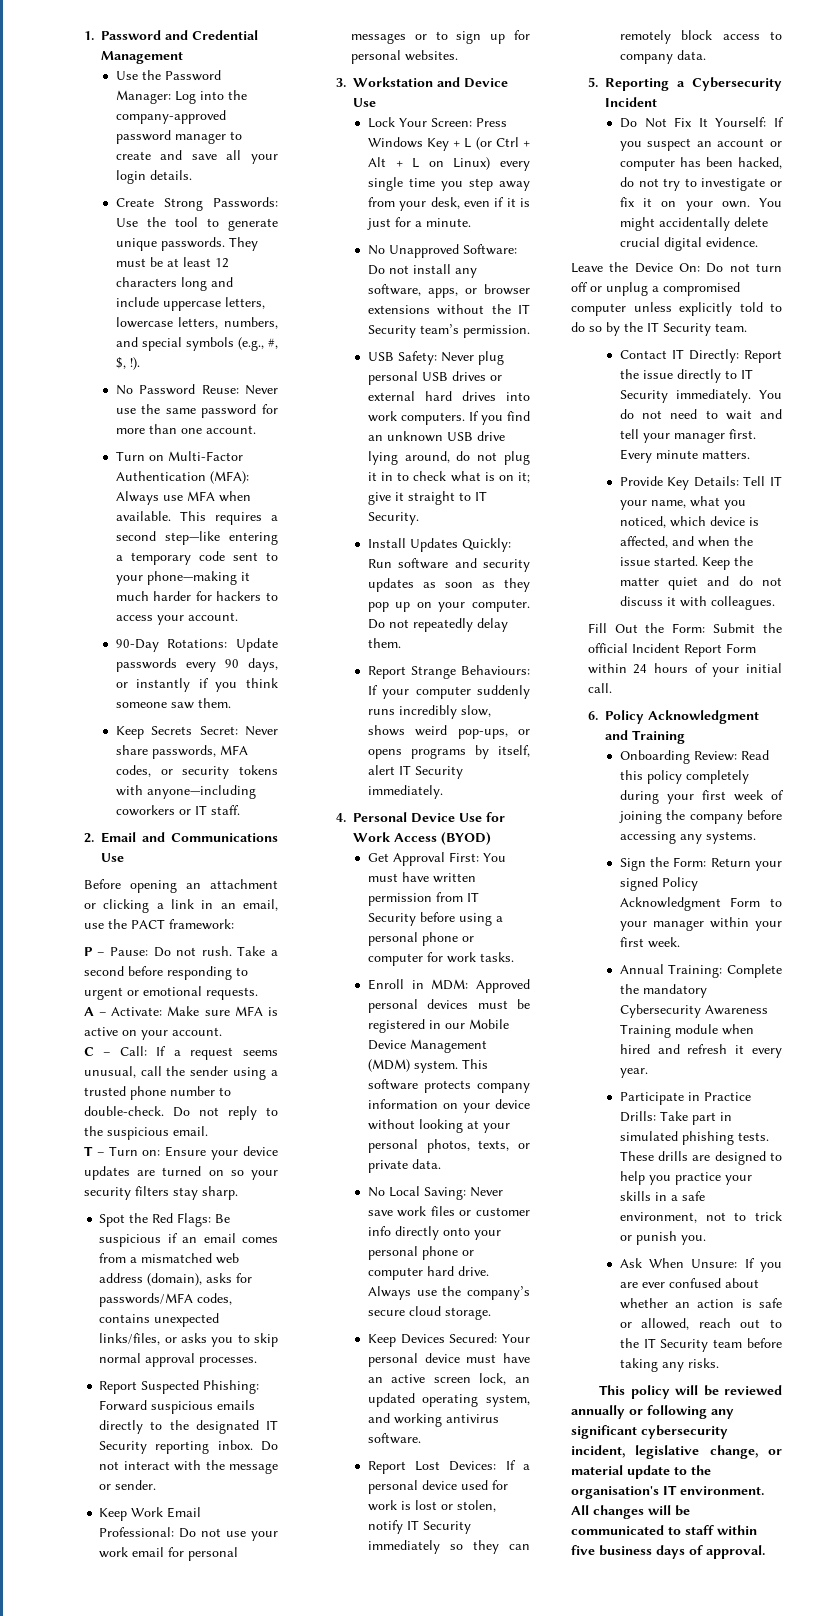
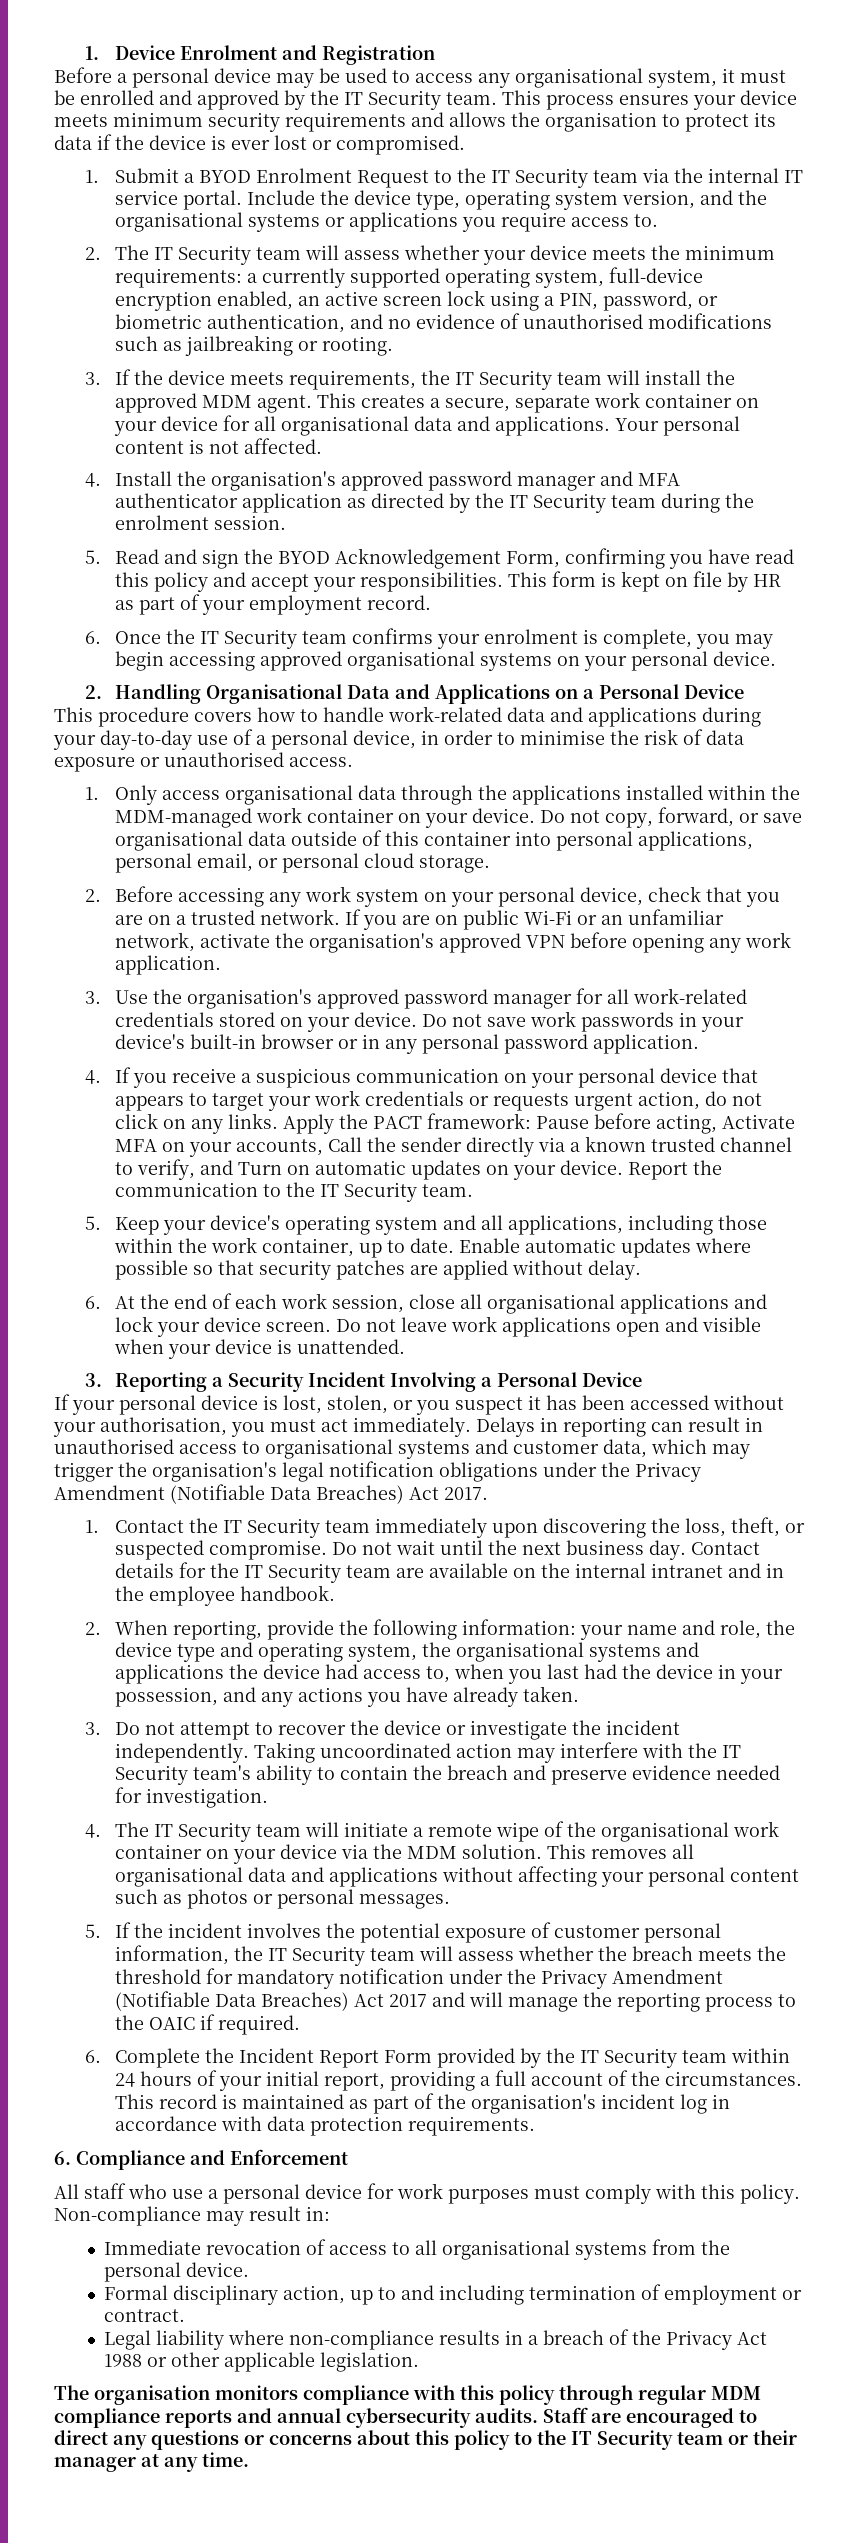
[83,30,258,40] [100,51,183,64] [115,70,221,81] [115,90,247,104] [115,110,226,124] [115,130,242,144] [115,150,278,164] [115,170,192,184] [115,197,278,211] [115,217,278,231] [115,237,258,251] [115,257,229,268] [115,277,233,291] [115,297,265,311] [115,317,278,329] [115,337,278,351] [115,357,140,370] [115,384,278,395] [115,404,278,418] [115,424,256,434] [115,451,243,461] [115,471,249,484] [115,491,251,505] [115,511,278,525] [115,531,278,545] [115,551,278,565] [115,571,250,585] [115,591,278,601] [115,612,238,625] [115,638,278,652] [115,658,278,672] [115,678,278,692] [115,698,231,709] [115,726,278,739] [115,745,248,759] [115,765,278,779] [115,785,256,799] [115,805,240,816] [83,832,278,843] [100,853,124,862] [83,879,278,893] [83,899,278,913] [83,919,234,930] [83,946,278,957] [83,966,248,980] [83,986,258,1000] [83,1006,278,1016] [83,1027,222,1040] [83,1046,278,1060] [83,1066,278,1080] [83,1086,231,1100] [83,1106,278,1120] [83,1126,208,1140] [83,1146,278,1160] [83,1166,278,1180] [83,1186,238,1200] [99,1213,231,1227] [99,1233,278,1247] [99,1253,240,1264] [99,1273,253,1286] [99,1293,233,1307] [99,1313,220,1327] [99,1333,279,1347] [99,1353,258,1367] [99,1380,260,1394] [99,1400,256,1414] [99,1420,278,1434] [99,1440,278,1454] [99,1460,278,1474] [99,1480,157,1490] [99,1507,202,1521] [99,1527,278,1541] [99,1547,239,1561] [351,30,530,44] [351,50,459,64] [335,77,508,88] [352,98,376,107] [367,117,507,128] [367,137,530,151] [367,157,530,171] [367,177,530,191] [367,197,530,211] [366,217,471,230] [367,244,517,258] [367,264,477,278] [367,284,530,298] [367,304,530,315] [367,324,530,338] [367,351,504,365] [367,371,502,385] [367,391,530,401] [367,411,530,425] [367,431,505,442] [367,451,530,465] [367,471,530,483] [367,491,487,505] [367,512,419,525] [367,538,511,552] [367,558,530,572] [367,578,530,592] [367,599,530,612] [367,618,508,632] [367,638,401,648] [367,665,530,679] [367,685,530,699] [367,705,491,719] [367,725,530,739] [367,745,530,759] [367,765,463,779] [367,785,443,799] [335,812,505,823] [352,832,491,845] [367,852,506,866] [367,872,476,883] [367,892,479,906] [367,912,503,926] [367,932,474,946] [367,952,514,966] [367,979,530,993] [367,999,530,1013] [367,1019,509,1033] [367,1039,487,1053] [367,1059,488,1073] [367,1079,530,1093] [367,1099,530,1113] [367,1119,510,1133] [367,1139,530,1153] [367,1159,441,1173] [367,1186,503,1200] [367,1206,530,1217] [367,1226,501,1240] [367,1246,474,1260] [367,1266,489,1280] [367,1286,530,1300] [367,1306,491,1320] [367,1333,530,1347] [367,1353,530,1367] [367,1373,530,1385] [367,1393,530,1407] [367,1413,499,1427] [367,1433,421,1444] [367,1460,530,1474] [367,1480,508,1494] [367,1500,496,1512] [367,1520,471,1534] [367,1540,530,1554] [619,30,782,44] [619,50,706,64] [587,77,782,91] [604,97,657,107] [619,117,784,128] [619,138,782,151] [619,157,782,171] [619,177,782,191] [619,197,782,211] [619,217,768,231] [619,237,758,251] [571,262,782,273] [571,282,740,296] [571,302,782,316] [571,322,602,332] 1. Password and Credential Management // Use the Password Manager: Log into the company-approved password manager to create and save all your login details. // Create Strong Passwords: Use the tool to generate unique passwords. They must be at least 12 characters long and include uppercase letters, lowercase letters, numbers, and special symbols (e.g., #, $, !). // No Password Reuse: Never use the same password for more than one account. // Turn on Multi-Factor Authentication (MFA): Always use MFA when available. This requires a second step—like entering a temporary code sent to your phone—making it much harder for hackers to access your account. // 90-Day Rotations: Update passwords every 90 days, or instantly if you think someone saw them. // Keep Secrets Secret: Never share passwords, MFA codes, or security tokens with anyone—including coworkers or IT staff. // 2. Email and Communications Use // Before opening an attachment or clicking a link in an email, use the PACT framework: // P – Pause: Do not rush. Take a second before responding to urgent or emotional requests. // A – Activate: Make sure MFA is active on your account. // C – Call: If a request seems unusual, call the sender using a trusted phone number to double-check. Do not reply to the suspicious email. // T – Turn on: Ensure your device updates are turned on so your security filters stay sharp. // Spot the Red Flags: Be suspicious if an email comes from a mismatched web address (domain), asks for passwords/MFA codes, contains unexpected links/files, or asks you to skip normal approval processes. // Report Suspected Phishing: Forward suspicious emails directly to the designated IT Security reporting inbox. Do not interact with the message or sender. // Keep Work Email Professional: Do not use your work email for personal messages or to sign up for personal websites. // 3. Workstation and Device Use // Lock Your Screen: Press Windows Key + L (or Ctrl + Alt + L on Linux) every single time you step away from your desk, even if it is just for a minute. // No Unapproved Software: Do not install any software, apps, or browser extensions without the IT Security team’s permission. // USB Safety: Never plug personal USB drives or external hard drives into work computers. If you find an unknown USB drive lying around, do not plug it in to check what is on it; give it straight to IT Security. // Install Updates Quickly: Run software and security updates as soon as they pop up on your computer. Do not repeatedly delay them. // Report Strange Behaviours: If your computer suddenly runs incredibly slow, shows weird pop-ups, or opens programs by itself, alert IT Security immediately. // 4. Personal Device Use for Work Access (BYOD) // Get Approval First: You must have written permission from IT Security before using a personal phone or computer for work tasks. // Enroll in MDM: Approved personal devices must be registered in our Mobile Device Management (MDM) system. This software protects company information on your device without looking at your personal photos, texts, or private data. // No Local Saving: Never save work files or customer info directly onto your personal phone or computer hard drive. Always use the company’s secure cloud storage. // Keep Devices Secured: Your personal device must have an active screen lock, an updated operating system, and working antivirus software. // Report Lost Devices: If a personal device used for work is lost or stolen, notify IT Security immediately so they can remotely block access to company data. // 5. Reporting a Cybersecurity Incident // Do Not Fix It Yourself: If you suspect an account or computer has been hacked, do not try to investigate or fix it on your own. You might accidentally delete crucial digital evidence. // Leave the Device On: Do not turn off or unplug a compromised computer unless explicitly told to do so -> [84,45,435,65] [54,67,786,88] [54,90,279,110] 1. Device Enrolment and Registration // Before a personal device may be used to access any organisational system, it must be enrolled and approved
[619,349,782,363] [619,369,753,383] [619,389,782,403] [619,409,782,420] [619,429,756,443] [619,449,750,463] [619,476,782,490] [619,496,746,510] [619,516,759,528] [619,536,753,548] [619,556,753,570] [619,576,782,590] [619,596,775,610] [587,623,782,633] [587,643,756,657] // Contact IT Directly: Report the issue directly to IT Security immediately. You do not need to wait and tell your manager first. Every minute matters. // Provide Key Details: Tell IT your name, what you noticed, which device is affected, and when the issue started. Keep the matter quiet and do not discuss it with colleagues. // Fill Out the Form: Submit the official Incident Report Form -> [502,90,797,110] [54,112,776,132] [54,134,465,155] [84,168,803,188] [114,190,767,210] [114,212,658,232] [84,245,775,265] [114,267,703,288] [114,290,718,311] [114,313,772,333] [114,335,393,356] [84,369,735,390] [114,392,759,413] [113,415,740,436] [114,438,322,454] [84,471,680,491] [114,493,754,513] [114,515,286,530] [84,548,794,569] [114,571,781,592] [114,594,431,615] [84,628,773,649] [114,651,776,671] [84,684,744,704] [54,706,761,727] [53,729,744,750] [54,752,353,772] [84,785,800,805] [114,807,802,828] [114,830,753,851] [114,853,490,873] [84,886,780,907] [114,909,724,930] [114,932,791,953] [114,955,221,975] [84,988,747,1009] [114,1011,744,1032] [114,1034,699,1054] [84,1067,758,1088] [114,1090,762,1111] [114,1113,795,1134] [114,1136,792,1157] [114,1159,722,1180] [114,1182,473,1202] [84,1215,767,1235] [113,1237,751,1258] [114,1260,641,1280] [84,1293,767,1314] [114,1316,761,1337] [113,1339,405,1359] [84,1372,642,1392] [54,1394,784,1415] [53,1417,763,1437] [54,1439,750,1459] [54,1461,701,1482] [54,1484,488,1504] [84,1517,805,1538] [114,1540,760,1560] [114,1562,784,1583] [114,1585,335,1606] [84,1619,795,1640] [114,1642,699,1662] [114,1664,783,1684] [114,1686,579,1707] [84,1720,680,1740] [114,1742,741,1763] [114,1765,780,1785] [114,1787,268,1808] [84,1821,779,1842] [114,1844,694,1864] [114,1866,799,1887] [114,1889,450,1909] [84,1922,721,1943] [114,1945,786,1966] [114,1968,723,1989] [114,1991,796,2012] [114,2014,300,2035] [84,2048,727,2068] This process ensures your device meets minimum security requirements and allows the organisation to protect its data if the device is ever lost or compromised. // 1. Submit a BYOD Enrolment Request to the IT Security team via the internal IT service portal. Include the device type, operating system version, and the organisational systems or applications you require access to. // 2. The IT Security team will assess whether your device meets the minimum requirements: a currently supported operating system, full-device encryption enabled, an active screen lock using a PIN, password, or biometric authentication, and no evidence of unauthorised modifications such as jailbreaking or rooting. // 3. If the device meets requirements, the IT Security team will install the approved MDM agent. This creates a secure, separate work container on your device for all organisational data and applications. Your personal content is not affected. // 4. Install the organisation's approved password manager and MFA authenticator application as directed by the IT Security team during the enrolment session. // 5. Read and sign the BYOD Acknowledgement Form, confirming you have read this policy and accept your responsibilities. This form is kept on file by HR as part of your employment record. // 6. Once the IT Security team confirms your enrolment is complete, you may begin accessing approved organisational systems on your personal device. // 2. Handling Organisational Data and Applications on a Personal Device // This procedure covers how to handle work-related data and applications during your day-to-day use of a personal device, in order to minimise the risk of data exposure or unauthorised access. // 1. Only access organisational data through the applications installed within the MDM-managed work container on your device. Do not copy, forward, or save organisational data outside of this container into personal applications, personal email, or personal cloud storage. // 2. Before accessing any work system on your personal device, check that you are on a trusted network. If you are on public Wi-Fi or an unfamiliar network, activate the organisation's approved VPN before opening any work application. // 3. Use the organisation's approved password manager for all work-related credentials stored on your device. Do not save work passwords in your device's built-in browser or in any personal password application. // 4. If you receive a suspicious communication on your personal device that appears to target your work credentials or requests urgent action, do not click on any links. Apply the PACT framework: Pause before acting, Activate MFA on your accounts, Call the sender directly via a known trusted channel to verify, and Turn on automatic updates on your device. Report the communication to the IT Security team. // 5. Keep your device's operating system and all applications, including those within the work container, up to date. Enable automatic updates where possible so that security patches are applied without delay. // 6. At the end of each work session, close all organisational applications and lock your device screen. Do not leave work applications open and visible when your device is unattended. // 3. Reporting a Security Incident Involving a Personal Device // If your personal device is lost, stolen, or you suspect it has been accessed without your authorisation, you must act immediately. Delays in reporting can result in unauthorised access to organisational systems and customer data, which may trigger the organisation's legal notification obligations under the Privacy Amendment (Notifiable Data Breaches) Act 2017. // 1. Contact the IT Security team immediately upon discovering the loss, theft, or suspected compromise. Do not wait until the next business day. Contact details for the IT Security team are available on the internal intranet and in the employee handbook. // 2. When reporting, provide the following information: your name and role, the device type and operating system, the organisational systems and applications the device had access to, when you last had the device in your possession, and any actions you have already taken. // 3. Do not attempt to recover the device or investigate the incident independently. Taking uncoordinated action may interfere with the IT Security team's ability to contain the breach and preserve evidence needed for investigation. // 4. The IT Security team will initiate a remote wipe of the organisational work container on your device via the MDM solution. This removes all organisational data and applications without affecting your personal content such as photos or personal messages. // 5. If the incident involves the potential exposure of customer personal information, the IT Security team will assess whether the breach meets the threshold for mandatory notification under the Privacy Amendment (Notifiable Data Breaches) Act 2017 and will manage the reporting process to the OAIC if required. // 6. Complete the Incident Report Form provided by the IT Security team
[587,683,612,693] [587,710,759,724] [604,730,685,744] [619,750,769,764] [619,770,749,784] [619,790,784,804] [618,810,782,824] [619,831,756,844] [619,857,782,871] [619,877,698,891] [619,897,782,911] [619,917,782,931] [619,937,680,948] [619,964,782,978] [619,984,707,998] [619,1004,768,1018] [619,1024,754,1038] [619,1044,782,1058] [619,1068,648,1078] [619,1092,751,1105] [619,1111,732,1125] [619,1131,769,1145] [619,1151,782,1165] [619,1171,752,1185] [619,1191,705,1201] [619,1211,782,1223] [619,1231,706,1245] [619,1258,782,1272] [619,1278,759,1288] [619,1298,782,1309] [619,1318,782,1330] [619,1338,782,1352] [619,1358,719,1372] [599,1385,782,1399] [571,1405,734,1419] [571,1425,728,1439] [571,1445,782,1459] [571,1465,711,1479] [571,1485,764,1499] [571,1505,690,1519] [571,1525,757,1535] [571,1545,765,1559] call. // 6. Policy Acknowledgment and Training // Onboarding Review: Read this policy completely during your first week of joining the company before accessing any systems. // Sign the Form: Return your signed Policy Acknowledgment Form to your manager within your first week. // Annual Training: Complete the mandatory Cybersecurity Awareness Training module when hired and refresh it every year. // Participate in Practice Drills: Take part in simulated phishing tests. These drills are designed to help you practice your skills in a safe environment, not to trick or punish you. // Ask When Unsure: If you are ever confused about whether an action is safe or allowed, reach out to the IT Security team before taking any risks. // This policy will be reviewed annually or following any significant cybersecurity incident, legislative change, or material update to the organisation's IT environment. All changes will be communicated to staff within five business days of approval. -> [323,2070,802,2091] [114,2093,730,2114] [114,2116,535,2136] [54,2149,348,2170] [54,2183,800,2204] [54,2206,330,2226] [104,2239,731,2260] [104,2262,250,2282] [104,2284,803,2305] [104,2309,186,2322] [104,2329,768,2350] [104,2352,420,2372] [54,2385,761,2405] [54,2407,757,2428] [54,2430,797,2450] [54,2452,249,2472] report, providing a full account of the circumstances. This record is maintained as part of the organisation's incident log in accordance with data protection requirements. // 6. Compliance and Enforcement // All staff who use a personal device for work purposes must comply with this policy. Non-compliance may result in: // Immediate revocation of access to all organisational systems from the personal device. // Formal disciplinary action, up to and including termination of employment or contract. // Legal liability where non-compliance results in a breach of the Privacy Act 1988 or other applicable legislation. // The organisation monitors compliance with this policy through regular MDM compliance reports and annual cybersecurity audits. Staff are encouraged to direct any questions or concerns about this policy to the IT Security team or their manager at any time.

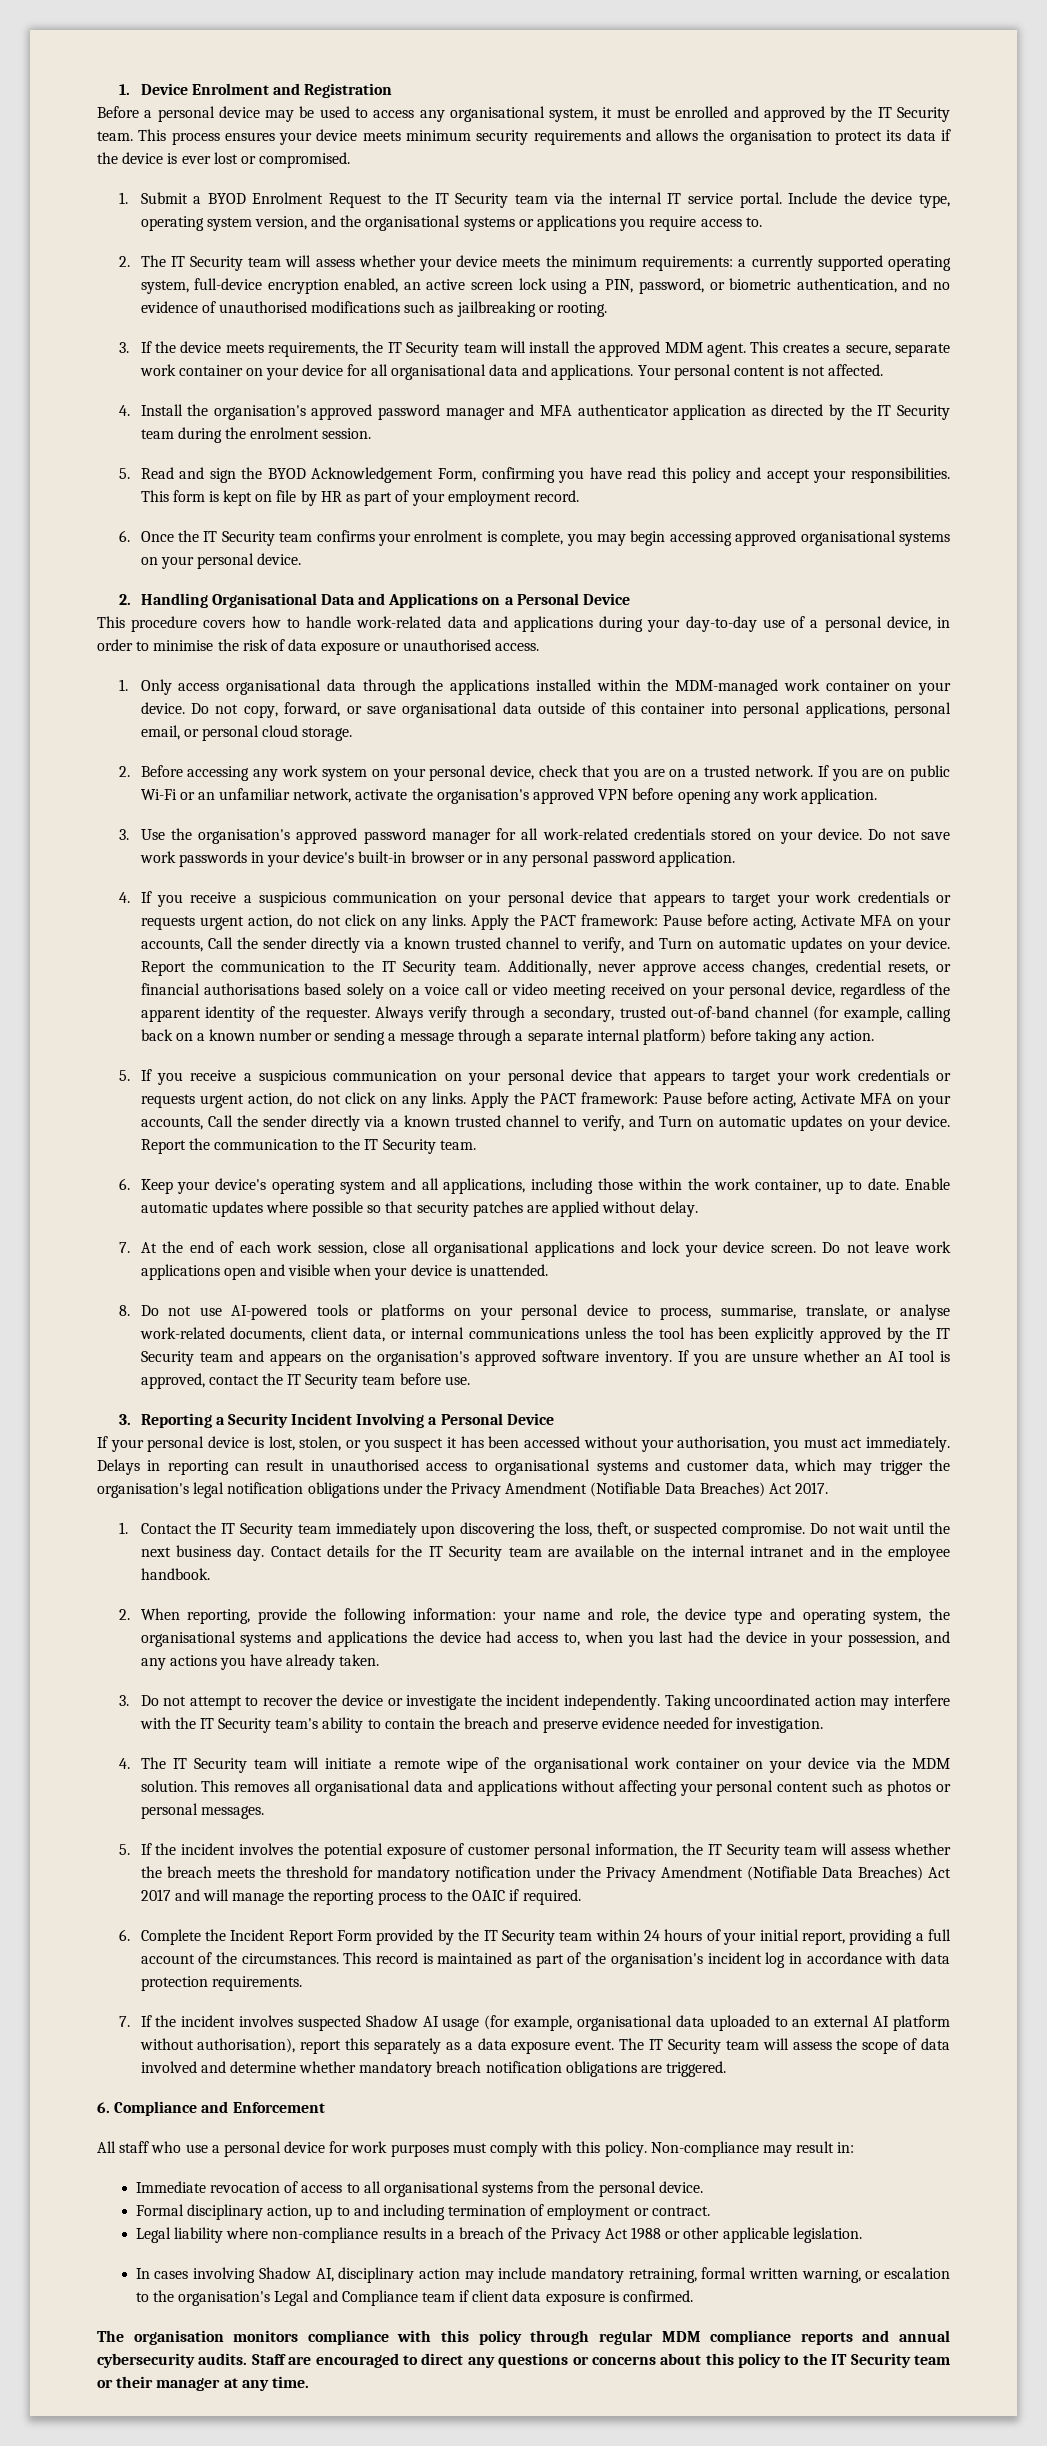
[84,1216,101,1230] // 5. -> [507,960,951,976] [140,983,950,999] [140,1006,951,1022] [140,1029,874,1045] [118,1069,951,1085] [140,1092,951,1108] [140,1115,951,1131] [140,1138,476,1154] [118,1178,130,1190] Additionally, never approve access changes, credential resets, or financial authorisations based solely on a voice call or video meeting received on your personal device, regardless of the apparent identity of the requester. Always verify through a secondary, trusted out-of-band channel (for example, calling back on a known number or sending a message through a separate internal platform) before taking any action. // 5. If you receive a suspicious communication on your personal device that appears to target your work credentials or requests urgent action, do not click on any links. Apply the PACT framework: Pause before acting, Activate MFA on your accounts, Call the sender directly via a known trusted channel to verify, and Turn on automatic updates on your device. Report the communication to the IT Security team. // 6.
[84,1296,101,1309] 6. -> [118,1242,130,1253] 7.
(405, 1346) none -> [118,1304,950,1320] [139,1327,950,1343] [140,1350,950,1366] [140,1373,470,1389] // 8. Do not use AI-powered tools or platforms on your personal device to process, summarise, translate, or analyse work-related documents, client data, or internal communications unless the tool has been explicitly approved by the IT Security team and appears on the organisation's approved software inventory. If you are unsure whether an AI tool is approved, contact the IT Security team before use.
(535, 2126) none -> [118,2015,951,2031] [139,2038,950,2054] [140,2061,727,2077] // 7. If the incident involves suspected Shadow AI usage (for example, organisational data uploaded to an external AI platform without authorisation), report this separately as a data exposure event. The IT Security team will assess the scope of data involved and determine whether mandatory breach notification obligations are triggered.
(420, 2362) none -> [135,2267,950,2283] [135,2290,694,2306] // In cases involving Shadow AI, disciplinary action may include mandatory retraining, formal written warning, or escalation to the organisation's Legal and Compliance team if client data exposure is confirmed.

